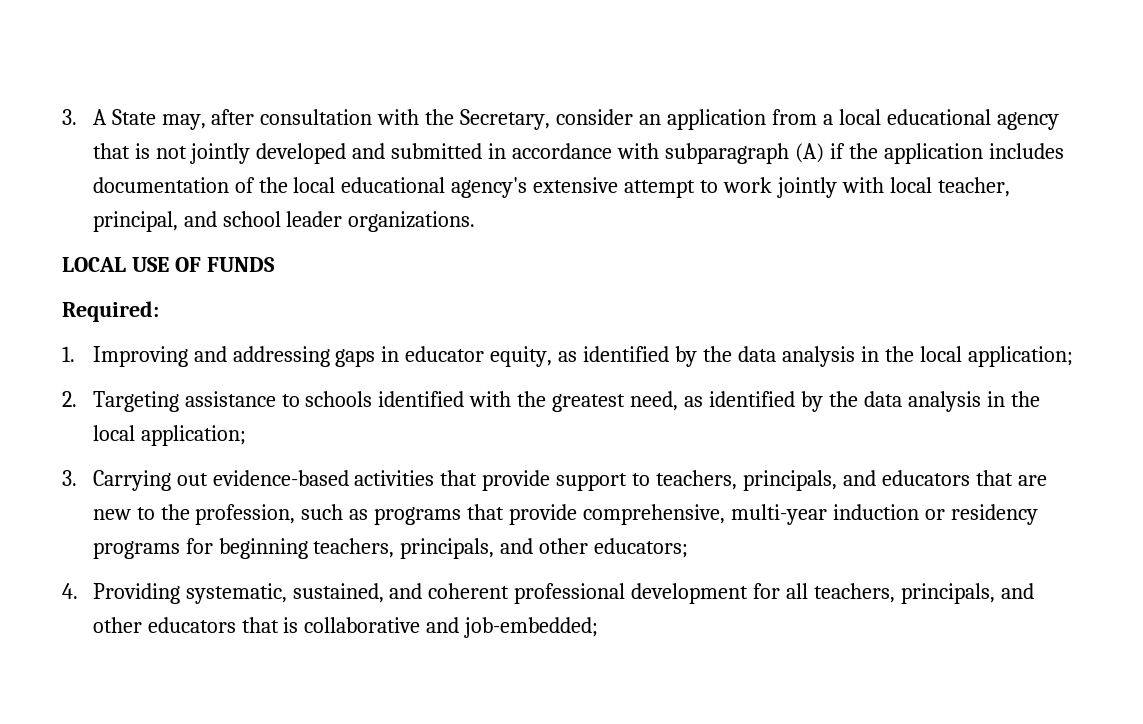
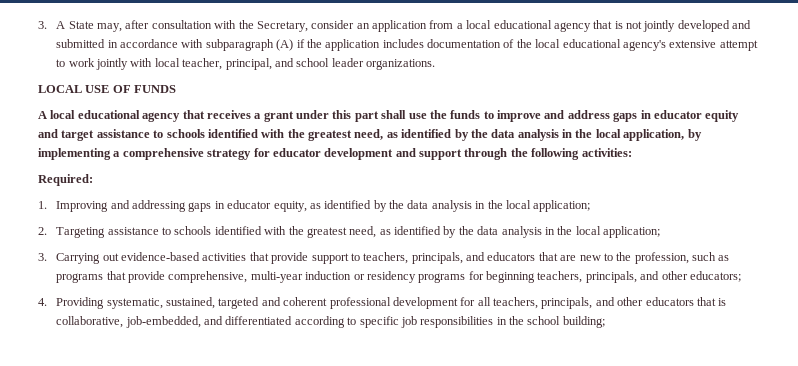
(275, 264) none -> [38,110,740,122] [38,129,702,141] [38,148,632,160] // A local educational agency that receives a grant under this part shall use the funds to improve and address gaps in educator equity and target assistance to schools identified with the greatest need, as identified by the data analysis in the local application, by implementing a comprehensive strategy for educator development and support through the following activities:
(384, 593) none -> [218,297,260,309] targeted
[304,617,599,638] collaborative and job-embedded; -> [56,316,605,328] collaborative, job-embedded, and differentiated according to specific job responsibilities in the school building;

